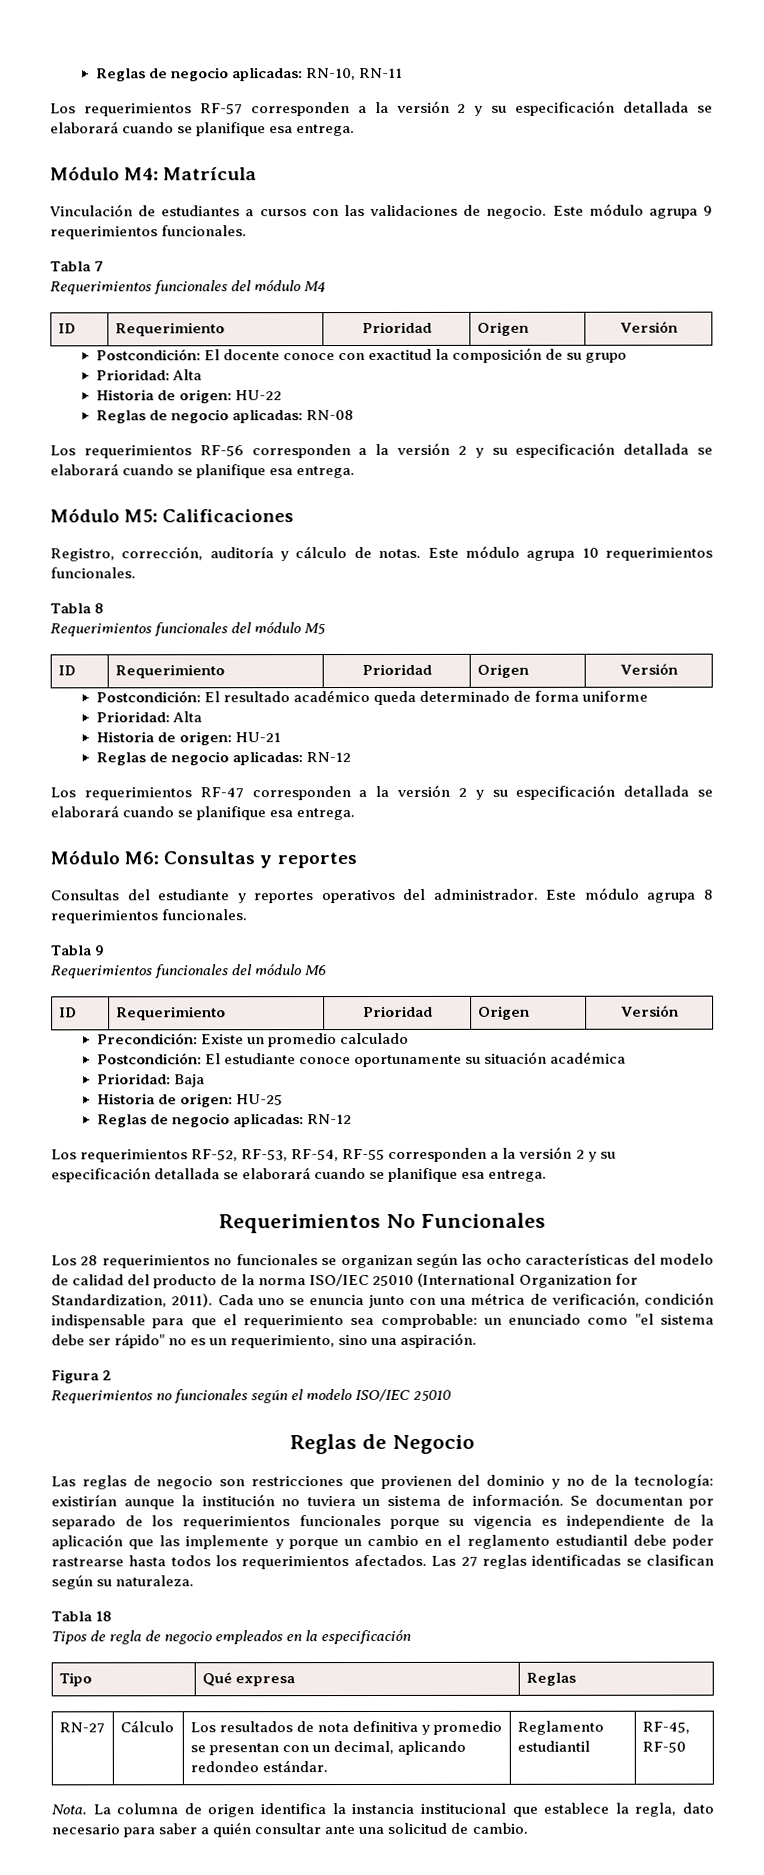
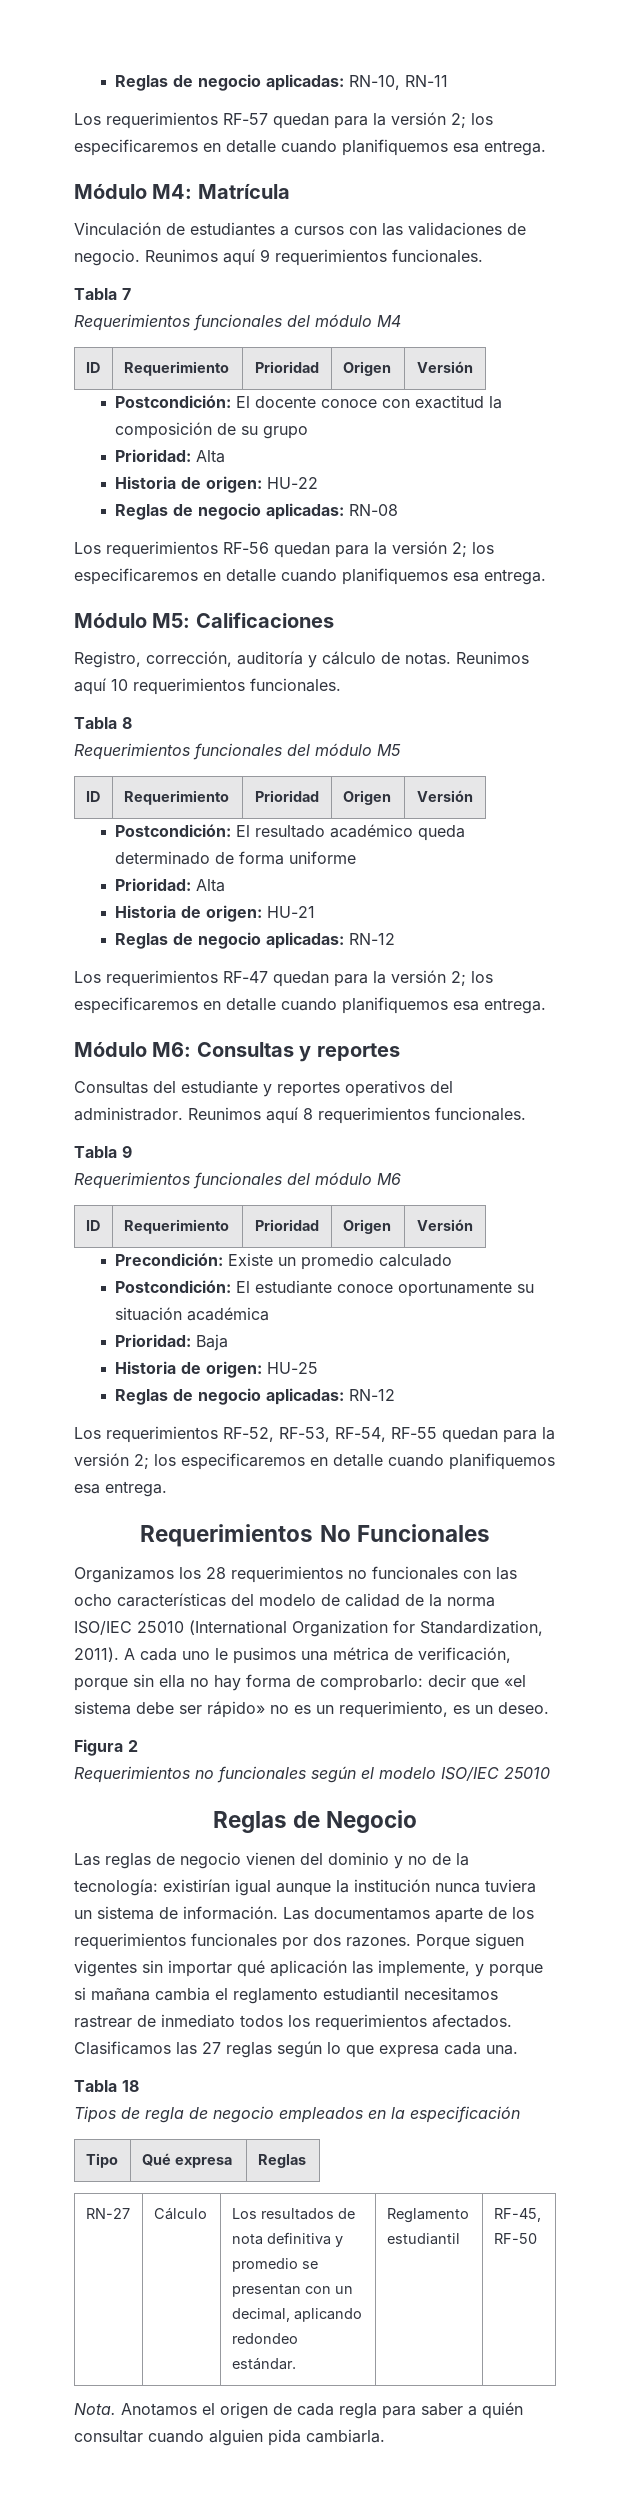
[250,100,713,117] [50,121,267,137] corresponden a la versión 2 y su especificación detallada se elaborará cuando se planifique -> [273,112,493,129] [74,139,448,156] quedan para la versión 2; los especificaremos en detalle cuando planifiquemos
[552,203,698,219] Este módulo agrupa -> [145,249,255,266] Reunimos aquí
[251,442,713,459] [50,463,267,479] corresponden a la versión 2 y su especificación detallada se elaborará cuando se planifique -> [274,541,494,558] [74,568,448,585] quedan para la versión 2; los especificaremos en detalle cuando planifiquemos
[427,545,576,561] Este módulo agrupa -> [456,651,529,664] [74,678,106,695] Reunimos aquí
[251,784,713,801] [50,805,267,821] corresponden a la versión 2 y su especificación detallada se elaborará cuando se planifique -> [273,970,493,987] [74,997,448,1014] quedan para la versión 2; los especificaremos en detalle cuando planifiquemos
[545,887,696,903] Este módulo agrupa -> [188,1107,298,1124] Reunimos aquí
[388,1146,616,1162] [51,1167,459,1183] corresponden a la versión 2 y su especificación detallada se elaborará cuando se planifique -> [442,1427,555,1443] [74,1453,555,1470] quedan para la versión 2; los especificaremos en detalle cuando planifiquemos
[51,1255,77,1266] Los -> [74,1566,201,1583] Organizamos los
[321,1253,458,1269] se organizan según -> [463,1570,491,1579] con
[127,1274,218,1289] del producto -> (400, 1600) none
[217,1292,714,1309] [51,1313,654,1329] Cada uno se enuncia junto con una métrica de verificación, condición indispensable para que el requerimiento sea comprobable: un enunciado como "el -> [124,1647,511,1664] [74,1674,526,1691] A cada uno le pusimos una métrica de verificación, porque sin ella no hay forma de comprobarlo: decir que «el
[114,1333,166,1349] rápido" -> [207,1701,265,1718] rápido»
[338,1332,478,1348] sino una aspiración. -> [453,1702,549,1714] es un deseo.
[219,1475,452,1490] son restricciones que provienen -> [246,1852,295,1865] vienen
(117, 1500) none -> [235,1879,271,1896] igual
[281,1499,300,1507] no -> [435,1883,480,1893] nunca
[570,1494,714,1509] [51,1514,715,1530] [51,1534,714,1550] [51,1554,715,1570] [51,1575,195,1590] Se documentan por separado de los requerimientos funcionales porque su vigencia es independiente de la aplicación que las implemente y porque un cambio en el reglamento estudiantil debe poder rastrearse hasta todos los requerimientos afectados. Las 27 reglas identificadas se clasifican según su naturaleza. -> [283,1907,534,1923] [74,1933,524,1950] [74,1960,543,1977] [74,1987,498,2004] [74,2014,512,2031] [74,2041,518,2058] Las documentamos aparte de los requerimientos funcionales por dos razones. Porque siguen vigentes sin importar qué aplicación las implemente, y porque si mañana cambia el reglamento estudiantil necesitamos rastrear de inmediato todos los requerimientos afectados. Clasificamos las 27 reglas según lo que expresa cada una.
[92,1802,715,1818] [51,1824,120,1835] La columna de origen identifica la instancia institucional que establece la regla, dato necesario -> [121,2402,377,2419] Anotamos el origen de cada regla
[324,1822,528,1835] ante una solicitud de cambio. -> [148,2429,385,2446] cuando alguien pida cambiarla.

